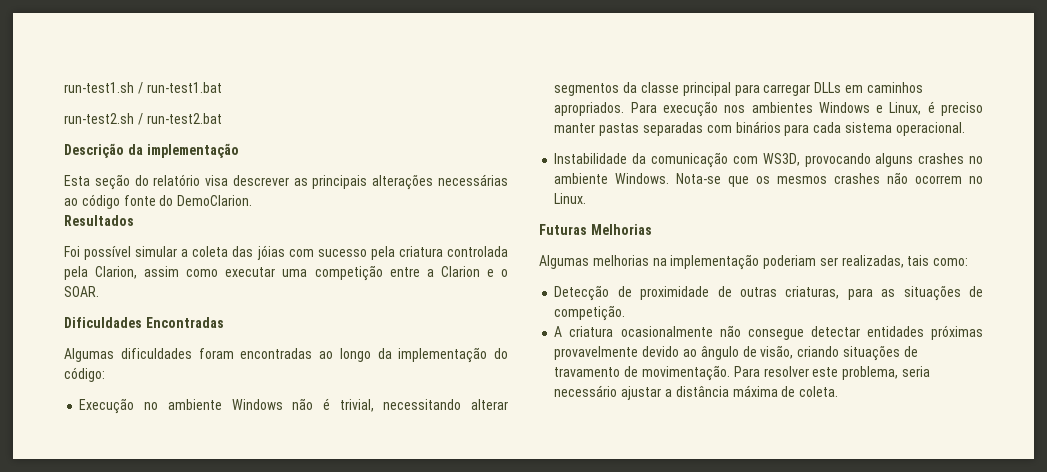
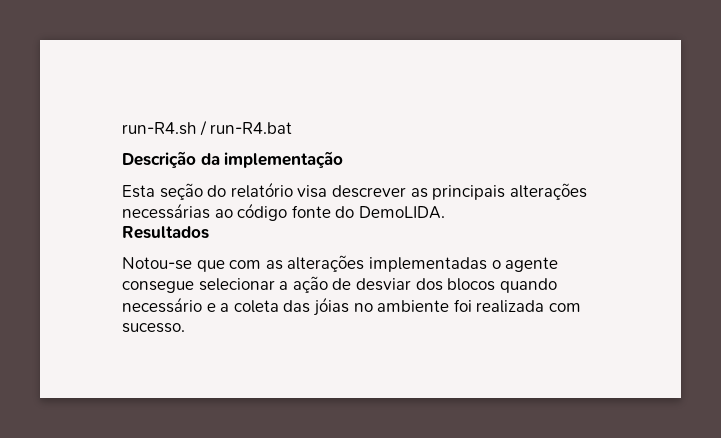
[64,82,222,94] [64,113,222,125] run-test1.sh / run-test1.bat // run-test2.sh / run-test2.bat -> [122,120,293,136] run-R4.sh / run-R4.bat
[177,195,253,206] DemoClarion. -> [358,206,445,219] DemoLIDA.
[64,245,508,260] [64,265,508,281] [64,286,99,297] [64,317,224,328] [64,347,508,363] [64,367,105,382] [79,398,508,414] [554,82,923,96] [554,101,983,117] [554,121,965,136] [554,152,983,168] [554,172,983,187] [554,193,587,204] [539,224,652,235] [539,254,969,270] [554,285,983,301] [554,305,626,321] [554,325,983,340] [554,345,918,361] [554,365,930,381] [554,385,839,400] Foi possível simular a coleta das jóias com sucesso pela criatura controlada pela Clarion, assim como executar uma competição entre a Clarion e o SOAR. // Dificuldades Encontradas // Algumas dificuldades foram encontradas ao longo da implementação do código: // Execução no ambiente Windows não é trivial, necessitando alterar segmentos da classe principal para carregar DLLs em caminhos apropriados. Para execução nos ambientes Windows e Linux, é preciso manter pastas separadas com binários para cada sistema operacional. // Instabilidade da comunicação com WS3D, provocando alguns crashes no ambiente Windows. Nota-se que os mesmos crashes não ocorrem no Linux. // Futuras Melhorias // Algumas melhorias na implementação poderiam ser realizadas, tais como: // Detecção de proximidade de outras criaturas, para as situações de competição. // A criatura ocasionalmente não consegue detectar entidades próximas provavelmente devido ao ângulo de visão, criando situações de travamento de movimentação. Para resolver este problema, seria necessário ajustar a distância máxima de coleta. -> [122,255,559,272] [122,276,557,293] [122,297,581,316] [122,323,185,333] Notou-se que com as alterações implementadas o agente consegue selecionar a ação de desviar dos blocos quando necessário e a coleta das jóias no ambiente foi realizada com sucesso.

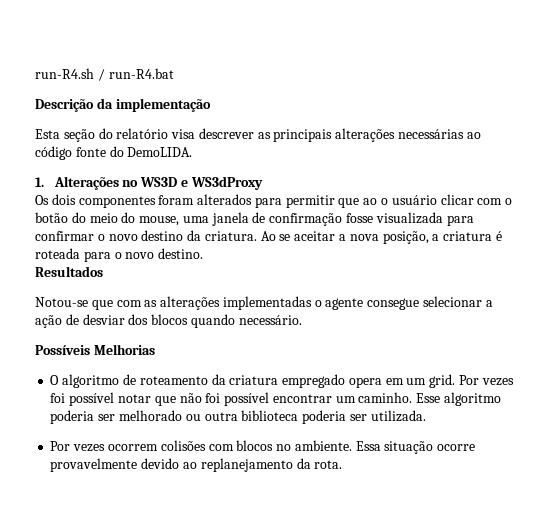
(445, 212) none -> [35,176,263,190] [35,194,513,208] [35,212,474,226] [35,230,502,244] [35,248,204,262] // 1. Alterações no WS3D e WS3dProxy // Os dois componentes foram alterados para permitir que ao o usuário clicar com o botão do meio do mouse, uma janela de confirmação fosse visualizada para confirmar o novo destino da criatura. Ao se aceitar a nova posição, a criatura é roteada para o novo destino.
[122,297,581,316] [122,323,185,333] necessário e a coleta das jóias no ambiente foi realizada com sucesso. -> [238,315,302,325] [35,344,155,355] [50,374,514,388] [50,392,501,406] [50,410,426,424] [50,440,476,454] [50,458,343,472] necessário. // Possíveis Melhorias // O algoritmo de roteamento da criatura empregado opera em um grid. Por vezes foi possível notar que não foi possível encontrar um caminho. Esse algoritmo poderia ser melhorado ou outra biblioteca poderia ser utilizada. // Por vezes ocorrem colisões com blocos no ambiente. Essa situação ocorre provavelmente devido ao replanejamento da rota.

